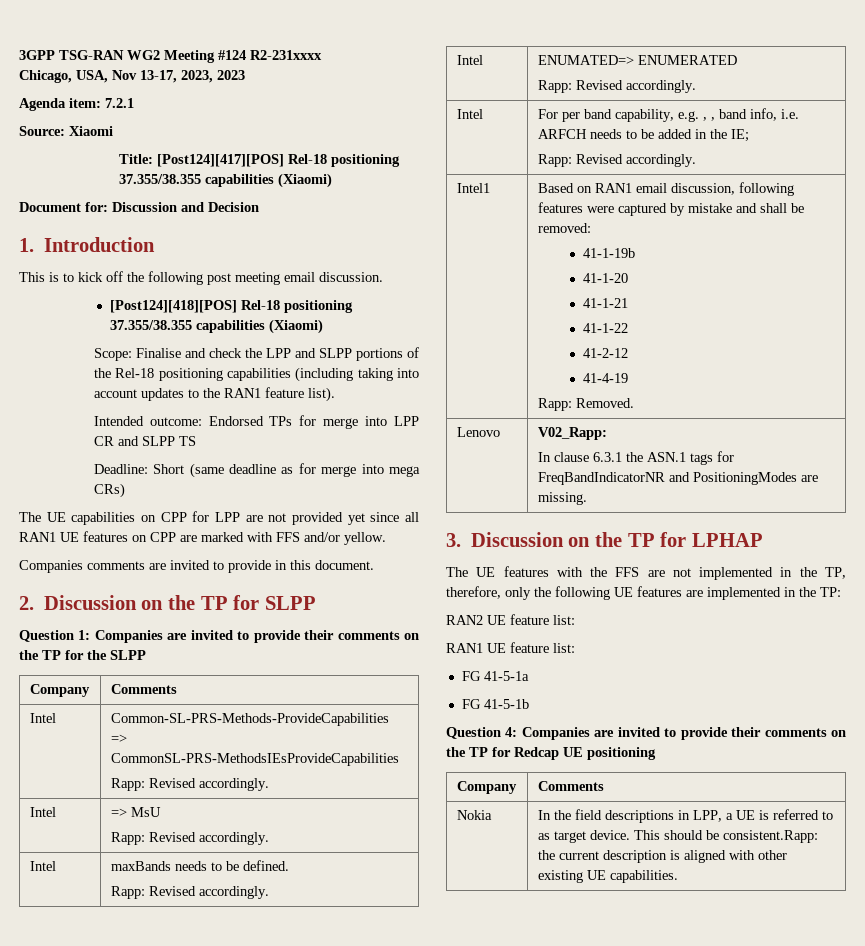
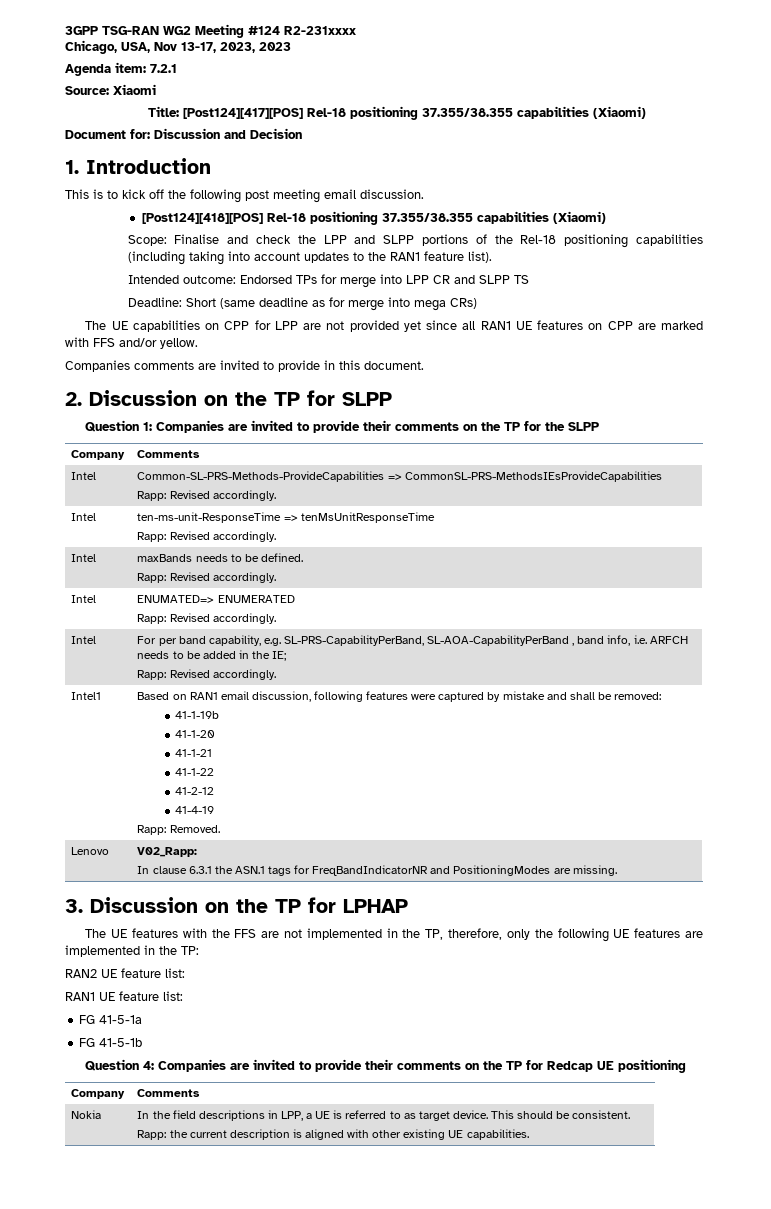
[110,807,161,817] => MsU -> [137,512,435,523] ten-ms-unit-ResponseTime => tenMsUnitResponseTime
[702,117,707,121] , -> [283,635,570,646] SL-PRS-CapabilityPerBand, SL-AOA-CapabilityPerBand
[722,830,818,843] consistent.Rapp: -> [572,1110,631,1119] [137,1130,167,1140] consistent. // Rapp:

